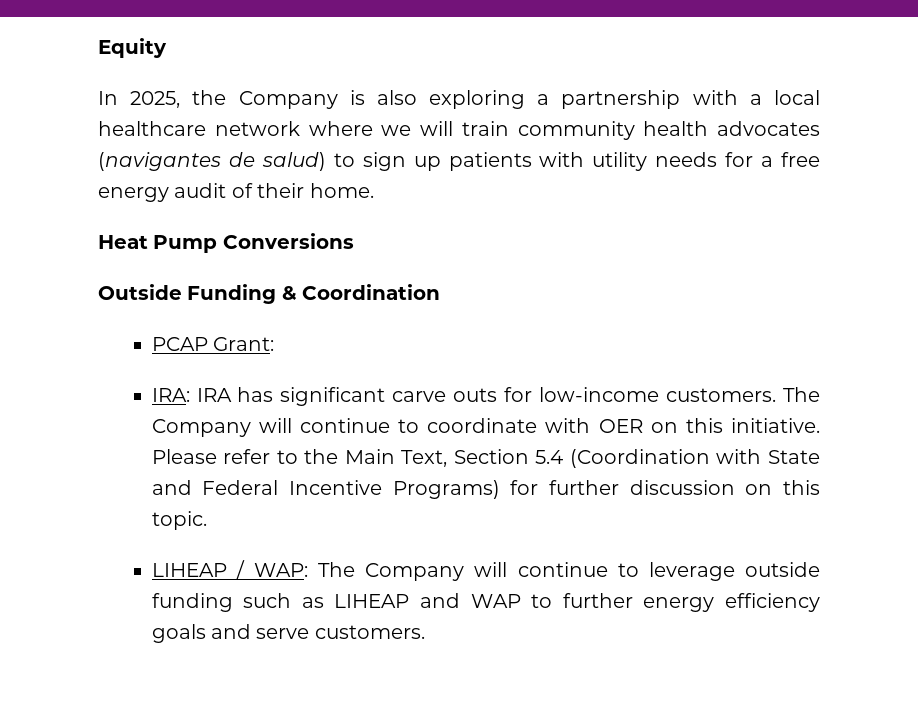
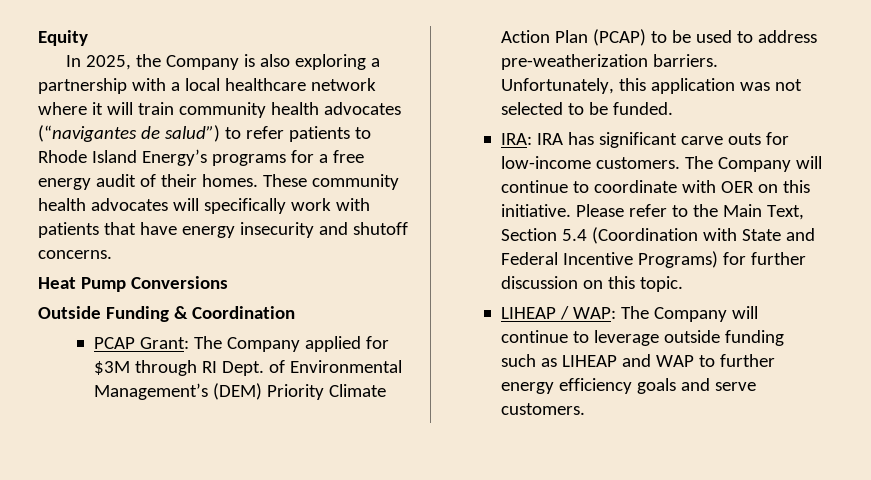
[381,125,412,136] we -> [91,102,103,115] it
[98,152,718,171] (navigantes de salud) to sign up patients with utility needs -> [38,125,371,142] [38,149,286,166] (“navigantes de salud”) to refer patients to Rhode Island Energy’s programs
[309,183,374,198] home. -> [201,174,399,190] [38,198,370,214] [38,222,408,238] [38,250,112,259] homes. These community health advocates will specifically work with patients that have energy insecurity and shutoff concerns.
(275, 344) none -> [193,336,389,352] [93,360,402,376] [93,383,386,400] [500,29,817,46] [500,54,718,70] [500,78,802,94] [500,102,673,115] The Company applied for $3M through RI Dept. of Environmental Management’s (DEM) Priority Climate Action Plan (PCAP) to be used to address pre-weatherization barriers. Unfortunately, this application was not selected to be funded.

